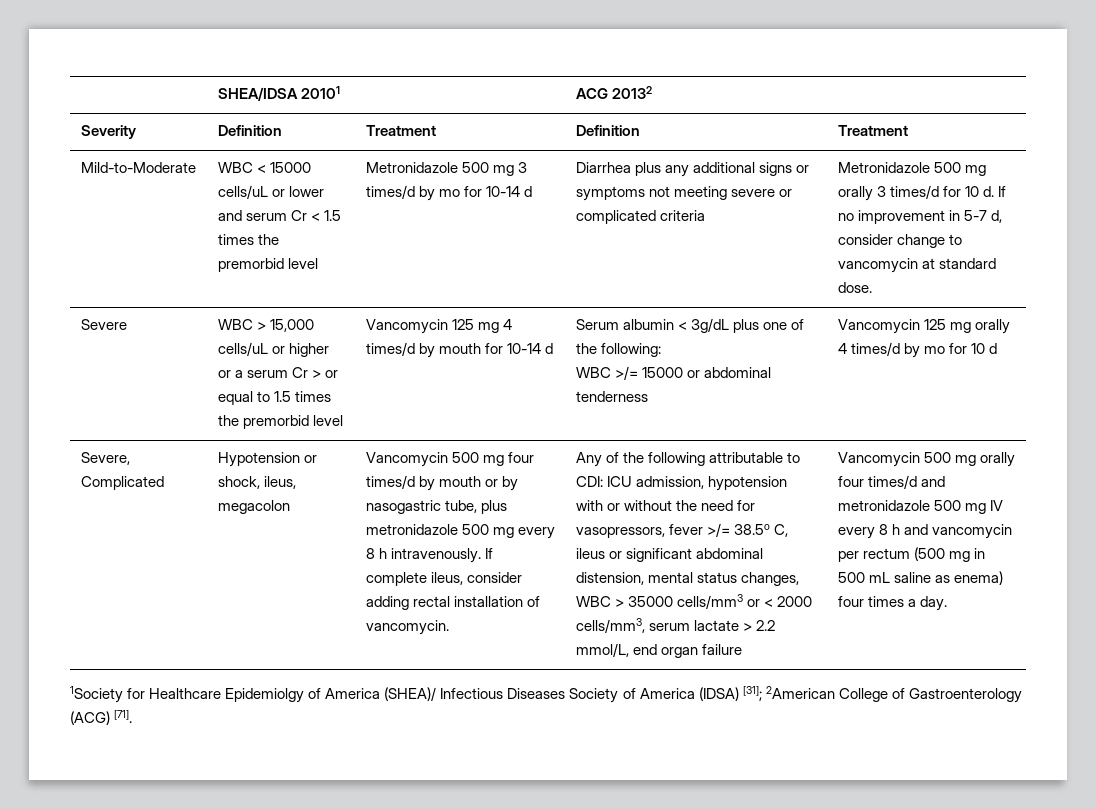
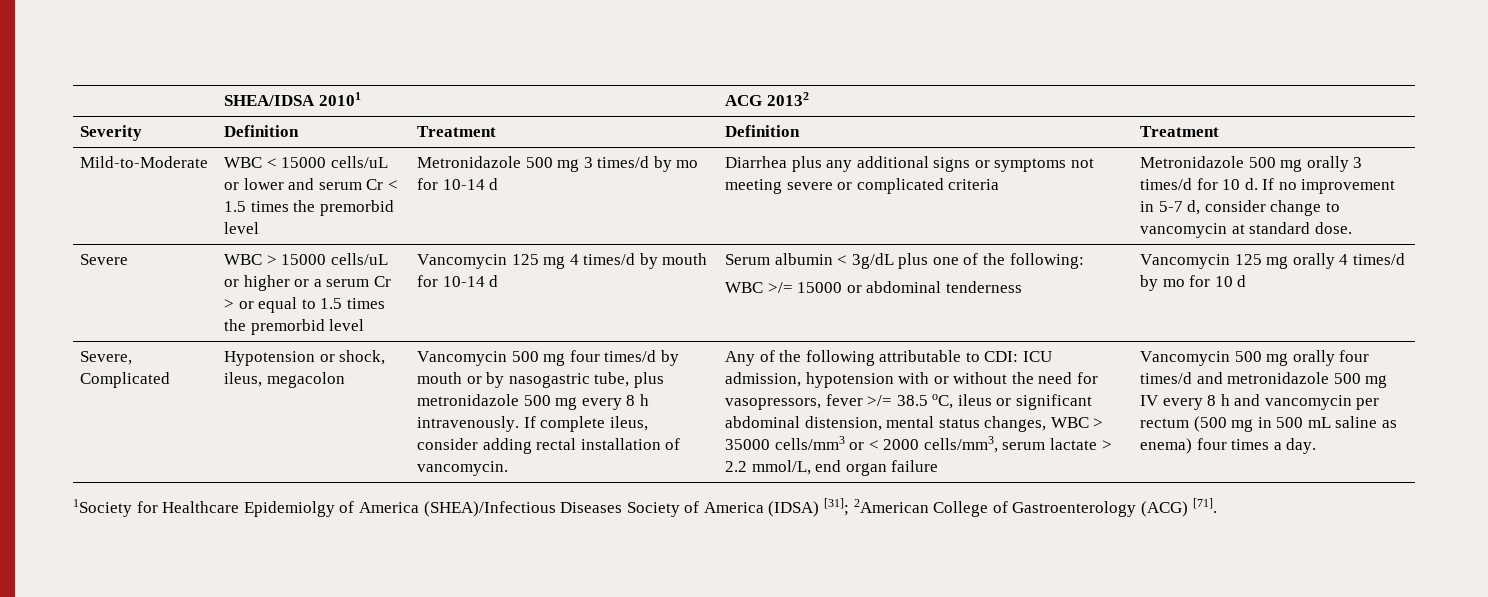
[269,319,314,332] 15,000 -> [281,254,327,265] 15000
[733,524,788,537] 38.5o C, -> [896,394,954,409] 38.5 oC,
[384,687,504,701] (SHEA)/ Infectious -> [423,501,556,517] (SHEA)/Infectious

